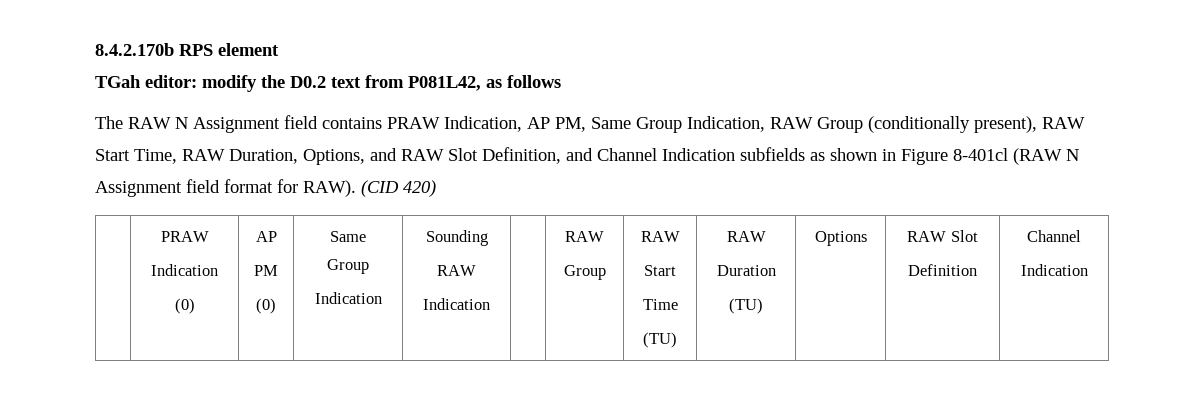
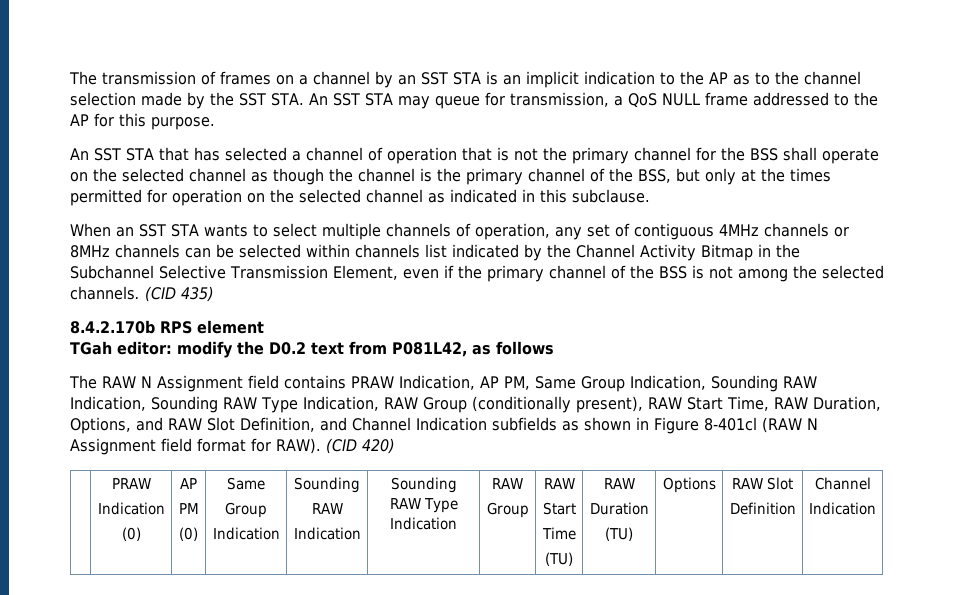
(95, 49) none -> [69,71,861,88] [70,92,878,109] [70,113,215,130] [70,147,879,164] [70,168,831,185] [70,189,650,206] [70,223,849,240] [70,244,800,261] [70,265,884,282] [70,286,214,302] The transmission of frames on a channel by an SST STA is an implicit indication to the AP as to the channel selection made by the SST STA. An SST STA may queue for transmission, a QoS NULL frame addressed to the AP for this purpose. // An SST STA that has selected a channel of operation that is not the primary channel for the BSS shall operate on the selected channel as though the channel is the primary channel of the BSS, but only at the times permitted for operation on the selected channel as indicated in this subclause. // When an SST STA wants to select multiple channels of operation, any set of contiguous 4MHz channels or 8MHz channels can be selected within channels list indicated by the Channel Activity Bitmap in the Subchannel Selective Transmission Element, even if the primary channel of the BSS is not among the selected channels. (CID 435) //
(765, 124) none -> [710,375,817,392] [70,396,379,413] Sounding RAW Indication, Sounding RAW Type Indication,
(490, 304) none -> [390,477,457,493] [389,498,458,513] [390,517,457,530] Sounding RAW Type Indication

